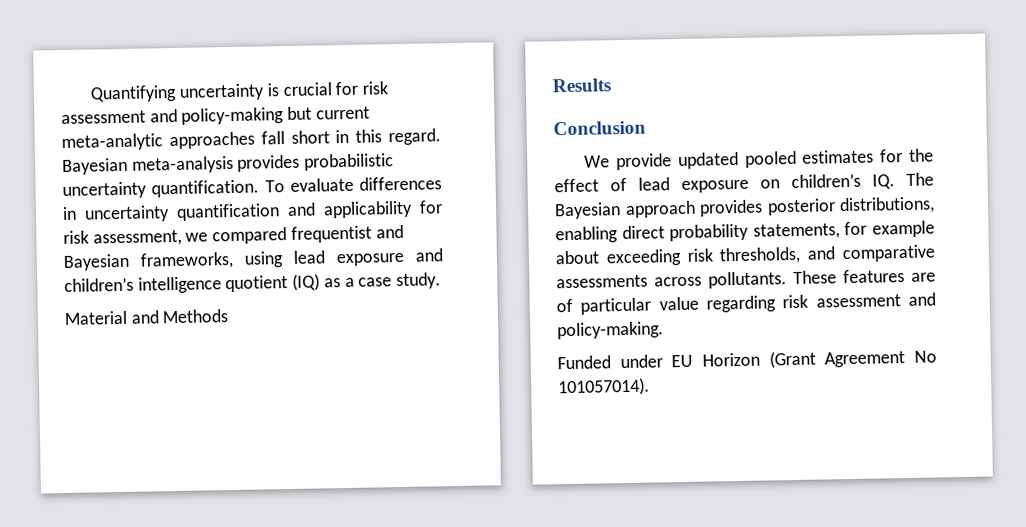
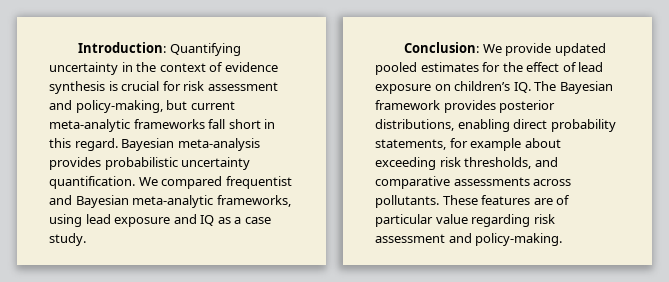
(90, 93) none -> [78,42,167,53] Introduction:
(266, 92) none -> [121,62,278,72] [49,81,105,94] in the context of evidence synthesis
[181,107,285,125] policy-making -> [75,100,163,113] policy-making,
[168,131,255,150] approaches -> [133,119,205,129] frameworks
[264,176,442,193] [62,200,443,223] [63,229,209,247] To evaluate differences in uncertainty quantification and applicability for risk assessment, we -> [138,177,158,186] We
(130, 262) none -> [132,195,214,208] meta-analytic
[64,273,321,294] children’s intelligence quotient (IQ) -> [200,215,215,226] IQ
[64,309,229,325] [552,78,611,93] [553,120,646,136] Material and Methods // Results // Conclusion // -> [404,42,480,53] Conclusion:
[624,200,696,218] approach -> [375,100,440,110] framework
[557,350,937,370] [558,377,650,397] // Funded under EU Horizon (Grant Agreement No 101057014). -> (563, 239) none

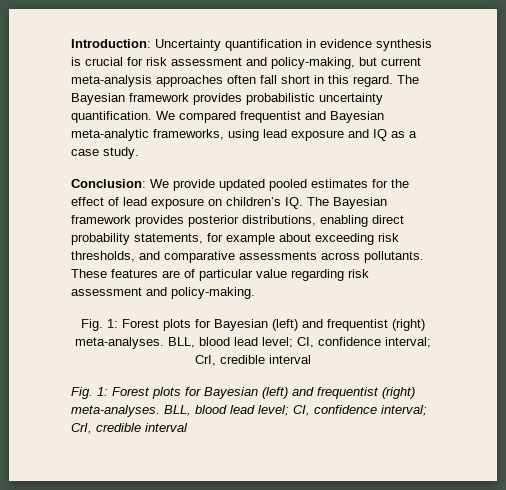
[169,43,241,56] [49,62,224,75] Quantifying uncertainty in the context of -> [155,39,316,51] Uncertainty quantification in
[49,119,205,132] meta-analytic frameworks -> [71,75,256,87] meta-analysis approaches often
[121,138,260,151] Bayesian meta-analysis -> [397,75,419,84] [71,93,189,105] The Bayesian framework
(563, 239) none -> [81,319,425,331] [75,337,431,349] [195,355,311,366] [71,387,415,399] [71,405,427,417] [71,423,188,434] // Fig. 1: Forest plots for Bayesian (left) and frequentist (right) meta-analyses. BLL, blood lead level; CI, confidence interval; CrI, credible interval // Fig. 1: Forest plots for Bayesian (left) and frequentist (right) meta-analyses. BLL, blood lead level; CI, confidence interval; CrI, credible interval

